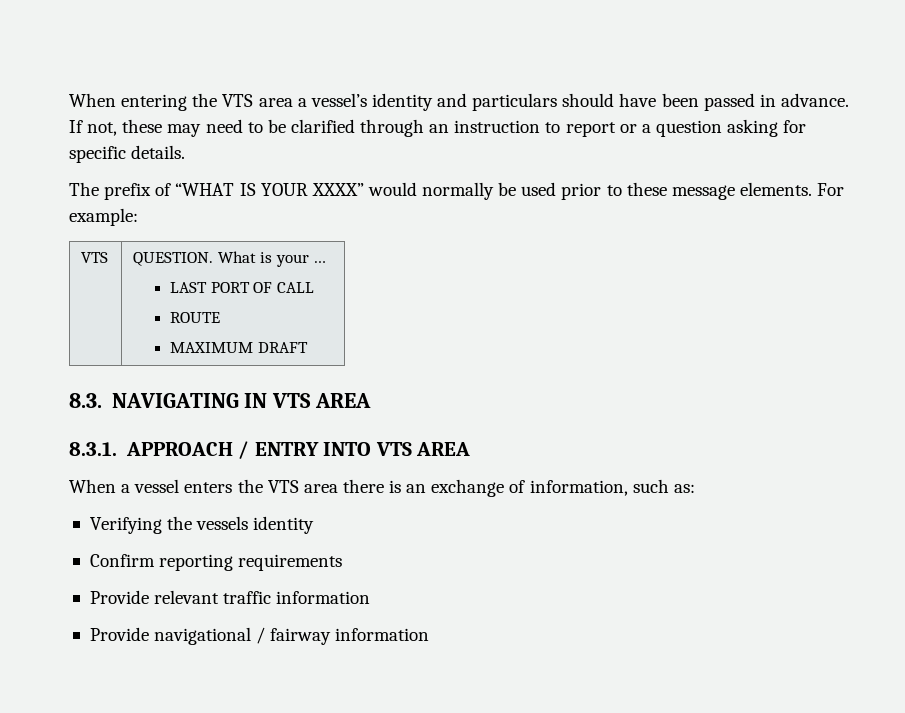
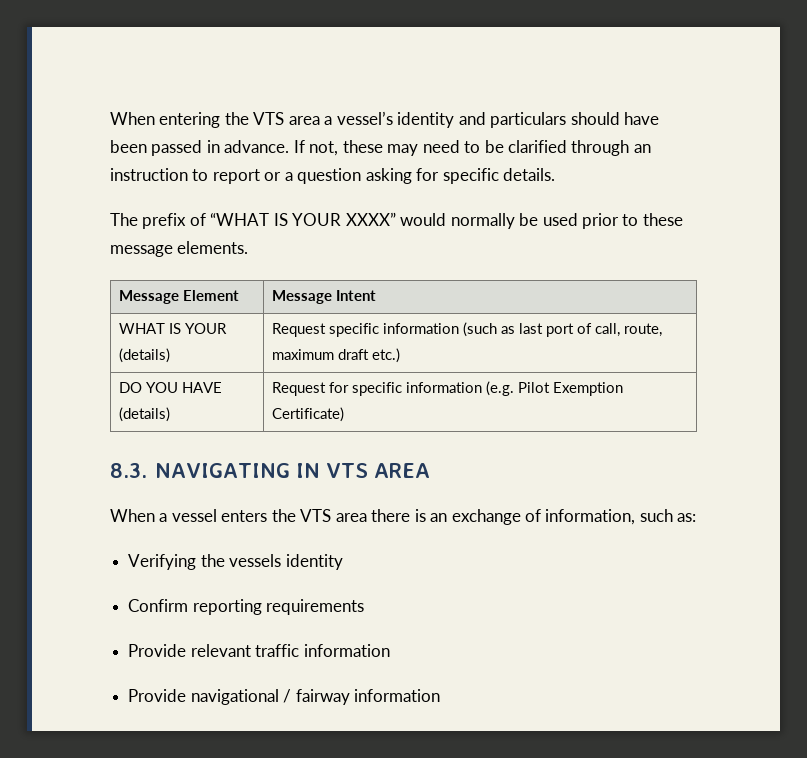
[817,183,845,196] [69,208,138,226] [81,252,109,263] [133,251,327,267] [169,282,314,293] [169,312,220,323] [169,342,308,353] For example: // VTS | QUESTION. What is your … // LAST PORT OF CALL // ROUTE // MAXIMUM DRAFT -> [118,290,239,304] [271,290,376,304] [118,323,227,334] [118,348,170,363] [271,322,662,337] [271,348,400,363] [118,382,222,393] [118,407,170,422] [271,381,623,396] [271,407,344,422] // Message Element | Message Intent // WHAT IS YOUR (details) | Request specific information (such as last port of call, route, maximum draft etc.) // DO YOU HAVE (details) | Request for specific information (e.g. Pilot Exemption Certificate)
[69,441,471,459] // 8.3.1. APPROACH / ENTRY INTO VTS AREA -> (431, 470) none

